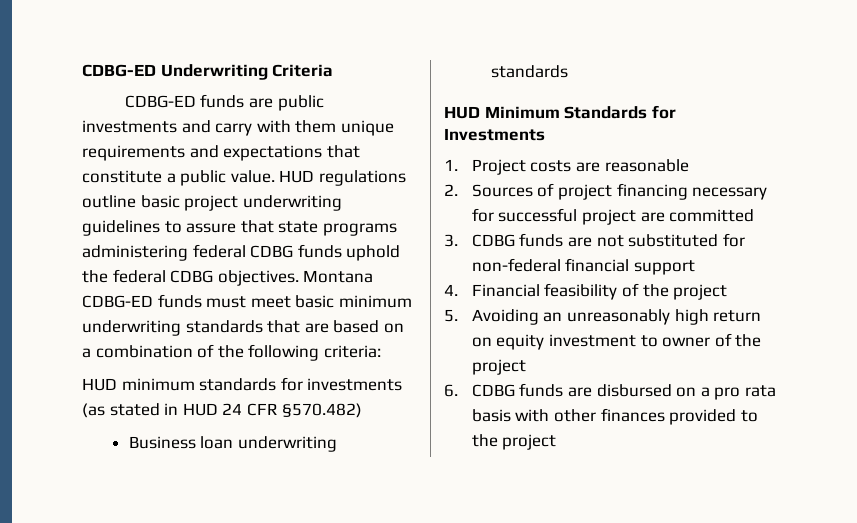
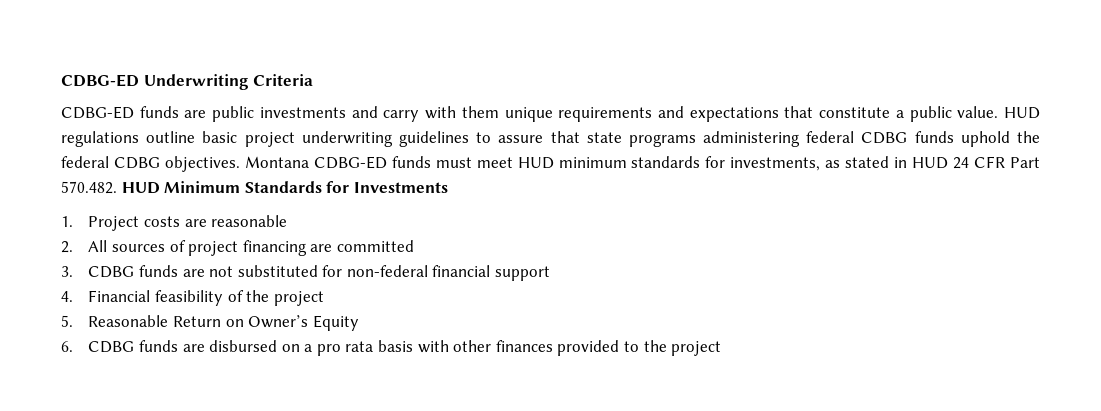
[295,295,412,308] [82,320,404,336] [82,344,381,361] basic minimum underwriting standards that are based on a combination of the following criteria: // -> (513, 162) none
[307,378,403,391] [82,403,105,418] investments (as -> [730,157,841,171] investments, as
[281,403,362,418] [128,436,337,452] [490,65,568,78] §570.482) // Business loan underwriting standards // -> [1009,157,1040,168] [61,181,117,194] Part 570.482.
[471,184,533,197] Sources -> [88,240,165,252] All sources
[692,187,768,200] [471,208,636,225] necessary for successful project -> (307, 248) none
[471,309,762,325] [471,333,762,350] [471,359,526,375] Avoiding an unreasonably high return on equity investment to owner of the project -> [88,315,359,331] Reasonable Return on Owner’s Equity

